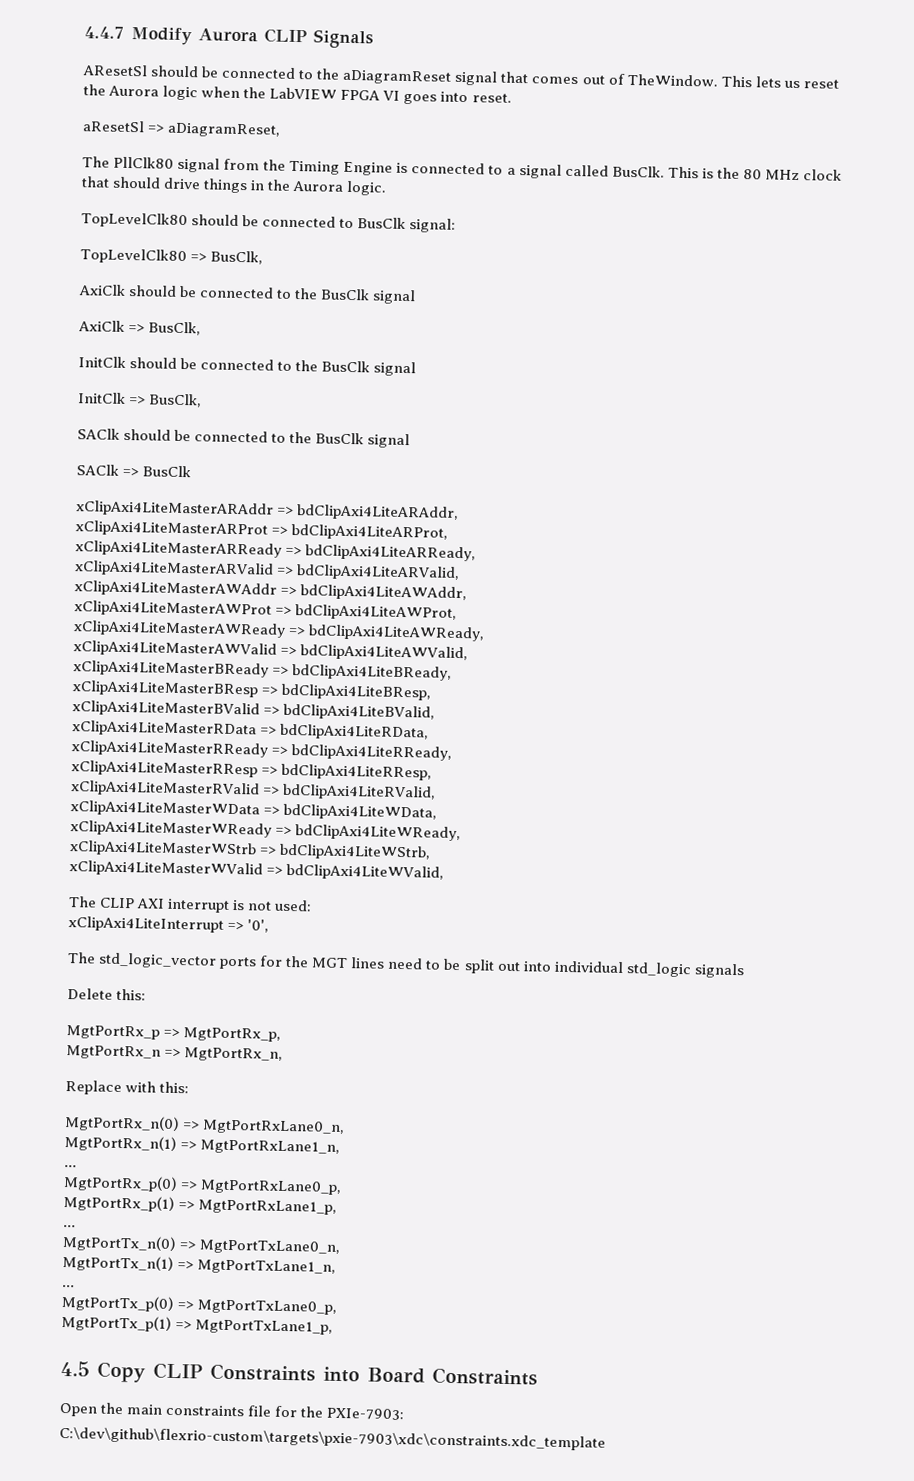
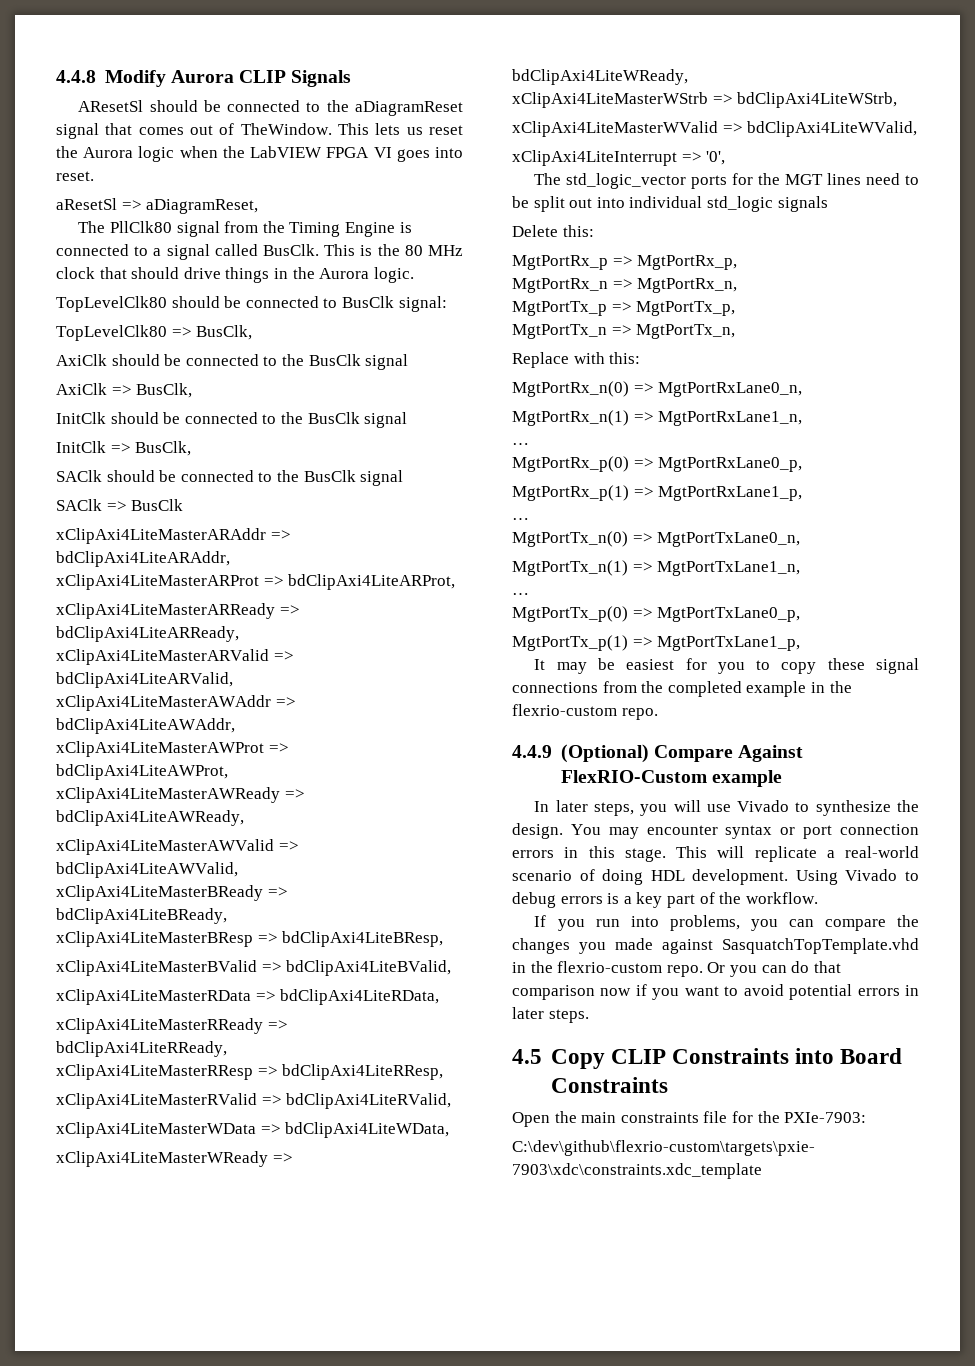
[84,26,124,39] 4.4.7 -> [56,70,96,83] 4.4.8
[68,896,313,913] // The CLIP AXI interrupt is not used: -> (918, 129) none
(284, 1054) none -> [512,301,736,316] [512,324,736,339] // MgtPortTx_p => MgtPortTx_p, // MgtPortTx_n => MgtPortTx_n,
(334, 1327) none -> [534,658,919,674] [512,681,852,697] [512,704,658,720] [512,744,804,763] [560,770,782,787] [534,800,919,816] [512,823,919,839] [512,846,919,862] [512,869,919,885] [512,892,818,908] [534,915,919,931] [512,938,919,954] [512,961,841,977] [512,984,920,1000] [512,1007,589,1023] // It may be easiest for you to copy these signal connections from the completed example in the flexrio-custom repo. // 4.4.9 (Optional) Compare Against FlexRIO-Custom example // In later steps, you will use Vivado to synthesize the design. You may encounter syntax or port connection errors in this stage. This will replicate a real-world scenario of doing HDL development. Using Vivado to debug errors is a key part of the workflow. // If you run into problems, you can compare the changes you made against SasquatchTopTemplate.vhd in the flexrio-custom repo. Or you can do that comparison now if you want to avoid potential errors in later steps.

